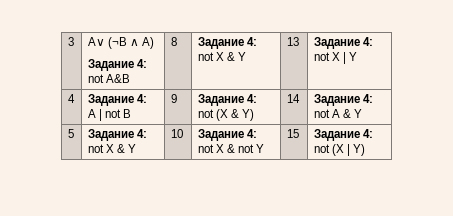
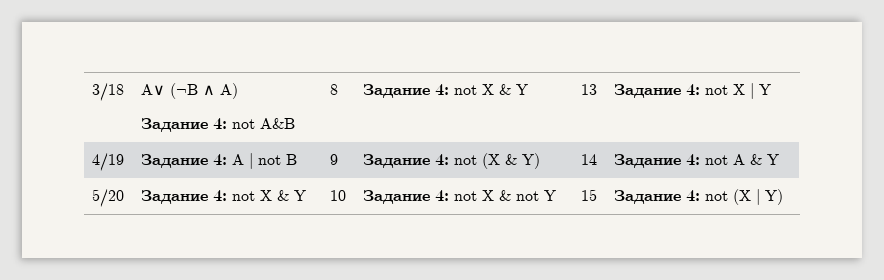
[67,37,74,46] 3 -> [91,83,124,101] 3/18
[67,94,75,103] 4 -> [91,153,124,171] 4/19
[67,129,74,138] 5 -> [91,189,124,207] 5/20

